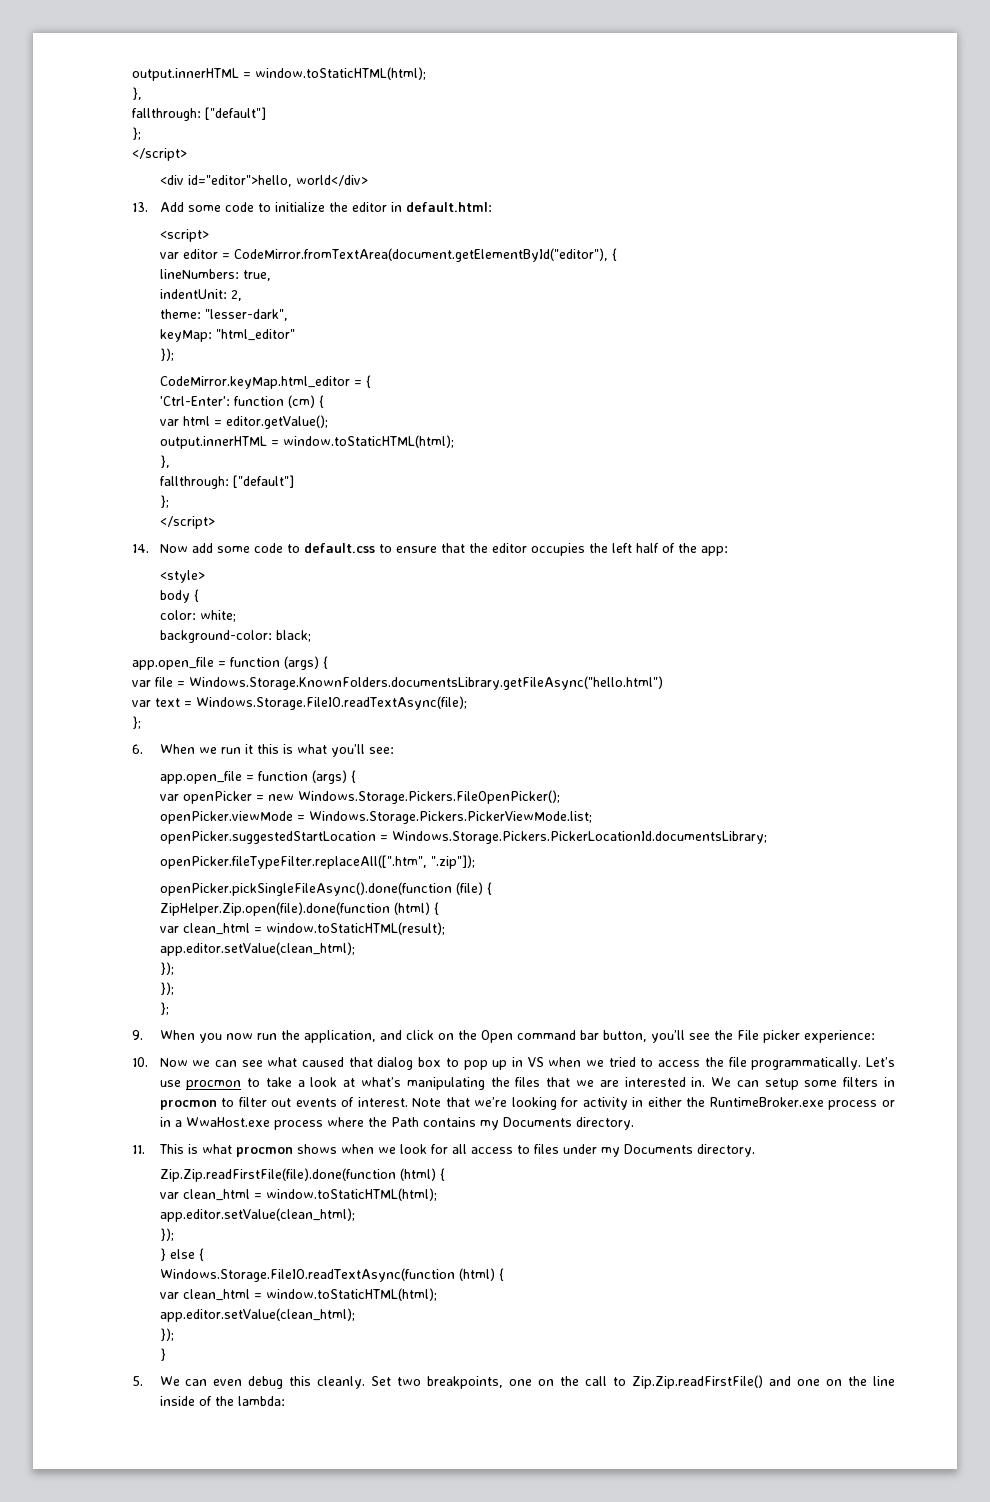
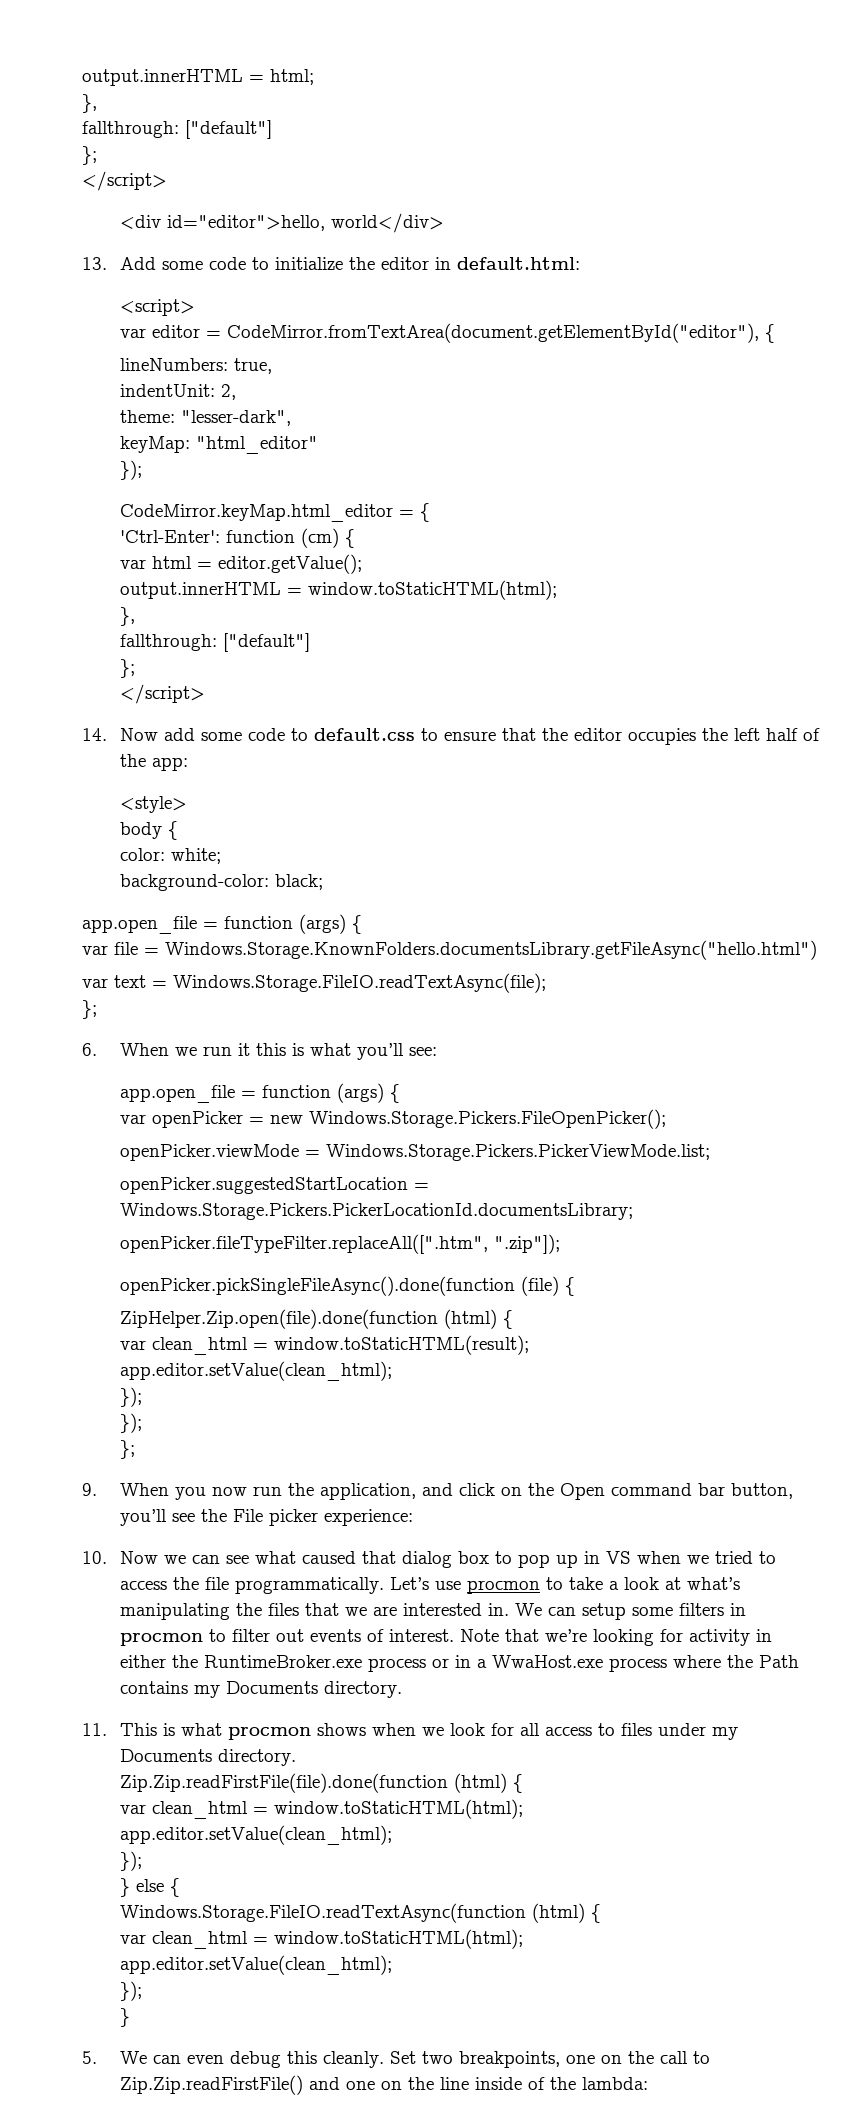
[132,67,427,81] output.innerHTML = window.toStaticHTML(html); -> [81,69,314,86] output.innerHTML = html;

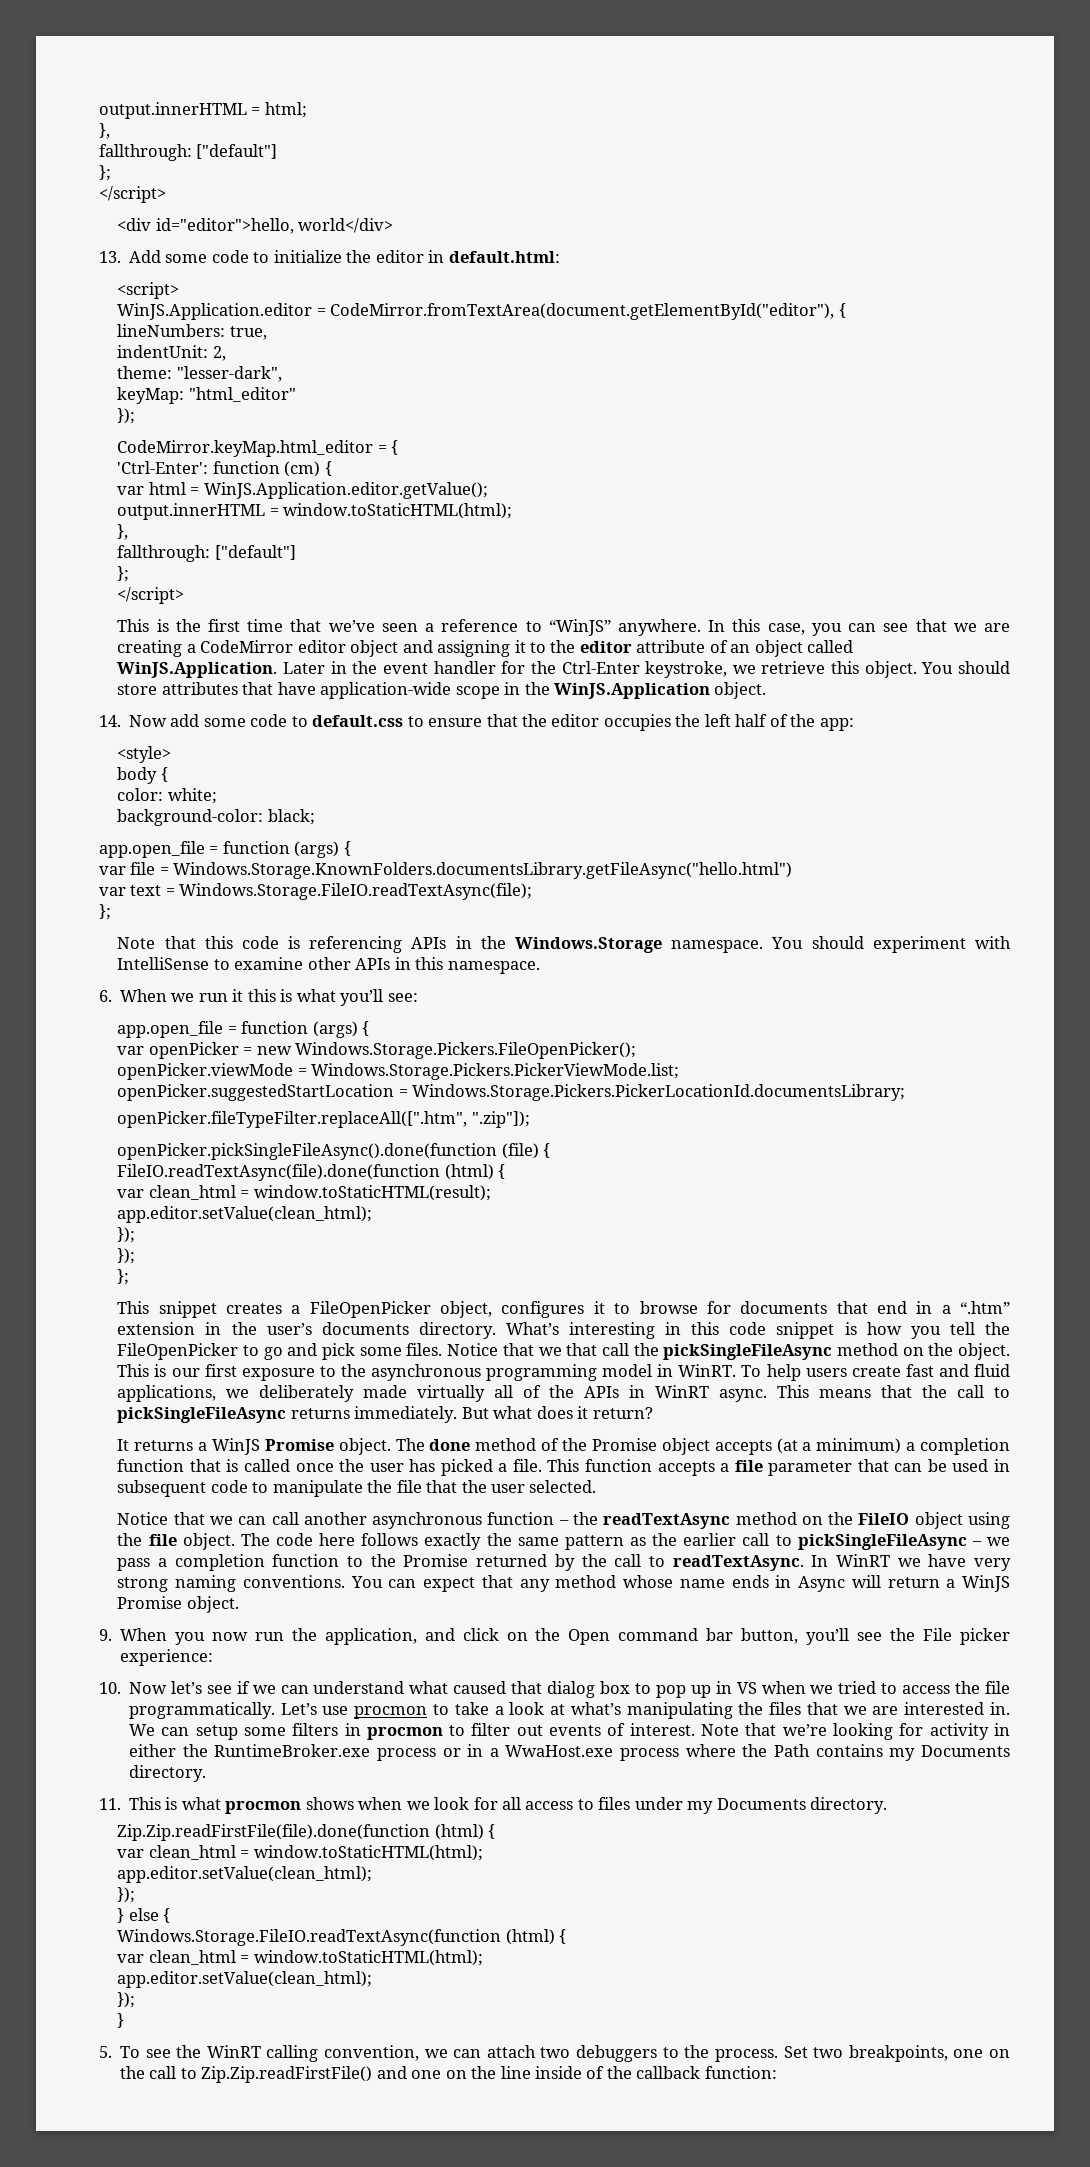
[119,325,200,338] var editor -> [117,303,313,320] WinJS.Application.editor
[217,554,362,574] editor.getValue(); -> [203,482,488,499] WinJS.Application.editor.getValue();
(205, 694) none -> [117,619,1011,636] [117,640,854,657] [117,661,1011,678] [117,682,767,699] // This is the first time that we’ve seen a reference to “WinJS” anywhere. In this case, you can see that we are creating a CodeMirror editor object and assigning it to the editor attribute of an object called WinJS.Application. Later in the event handler for the Ctrl-Enter keystroke, we retrieve this object. You should store attributes that have application-wide scope in the WinJS.Application object.
(97, 1009) none -> [117,936,1011,953] [117,957,540,974] // Note that this code is referencing APIs in the Windows.Storage namespace. You should experiment with IntelliSense to examine other APIs in this namespace.
[119,1309,438,1329] ZipHelper.Zip.open(file).done(function -> [117,1164,441,1181] FileIO.readTextAsync(file).done(function
(135, 1449) none -> [117,1301,1010,1318] [117,1322,1010,1339] [117,1343,1010,1360] [117,1364,1010,1381] [117,1385,1010,1402] [117,1406,653,1423] [117,1438,1011,1455] [117,1459,1010,1476] [117,1480,597,1497] [117,1512,1010,1529] [117,1533,1010,1550] [117,1554,1011,1571] [117,1575,1011,1592] [117,1596,239,1613] // This snippet creates a FileOpenPicker object, configures it to browse for documents that end in a “.htm” extension in the user’s documents directory. What’s interesting in this code snippet is how you tell the FileOpenPicker to go and pick some files. Notice that we that call the pickSingleFileAsync method on the object. This is our first exposure to the asynchronous programming model in WinRT. To help users create fast and fluid applications, we deliberately made virtually all of the APIs in WinRT async. This means that the call to pickSingleFileAsync returns immediately. But what does it return? // It returns a WinJS Promise object. The done method of the Promise object accepts (at a minimum) a completion function that is called once the user has picked a file. This function accepts a file parameter that can be used in subsequent code to manipulate the file that the user selected. // Notice that we can call another asynchronous function – the readTextAsync method on the FileIO object using the file object. The code here follows exactly the same pattern as the earlier call to pickSingleFileAsync – we pass a completion function to the Promise returned by the call to readTextAsync. In WinRT we have very strong naming conventions. You can expect that any method whose name ends in Async will return a WinJS Promise object.
[163,1555,249,1564] we can see -> [170,1681,405,1694] let’s see if we can understand
[119,2051,384,2068] We can even debug this cleanly. -> [119,2045,778,2062] To see the WinRT calling convention, we can attach two debuggers to the process.
[581,2077,648,2090] lambda: -> [636,2066,777,2079] callback function:

